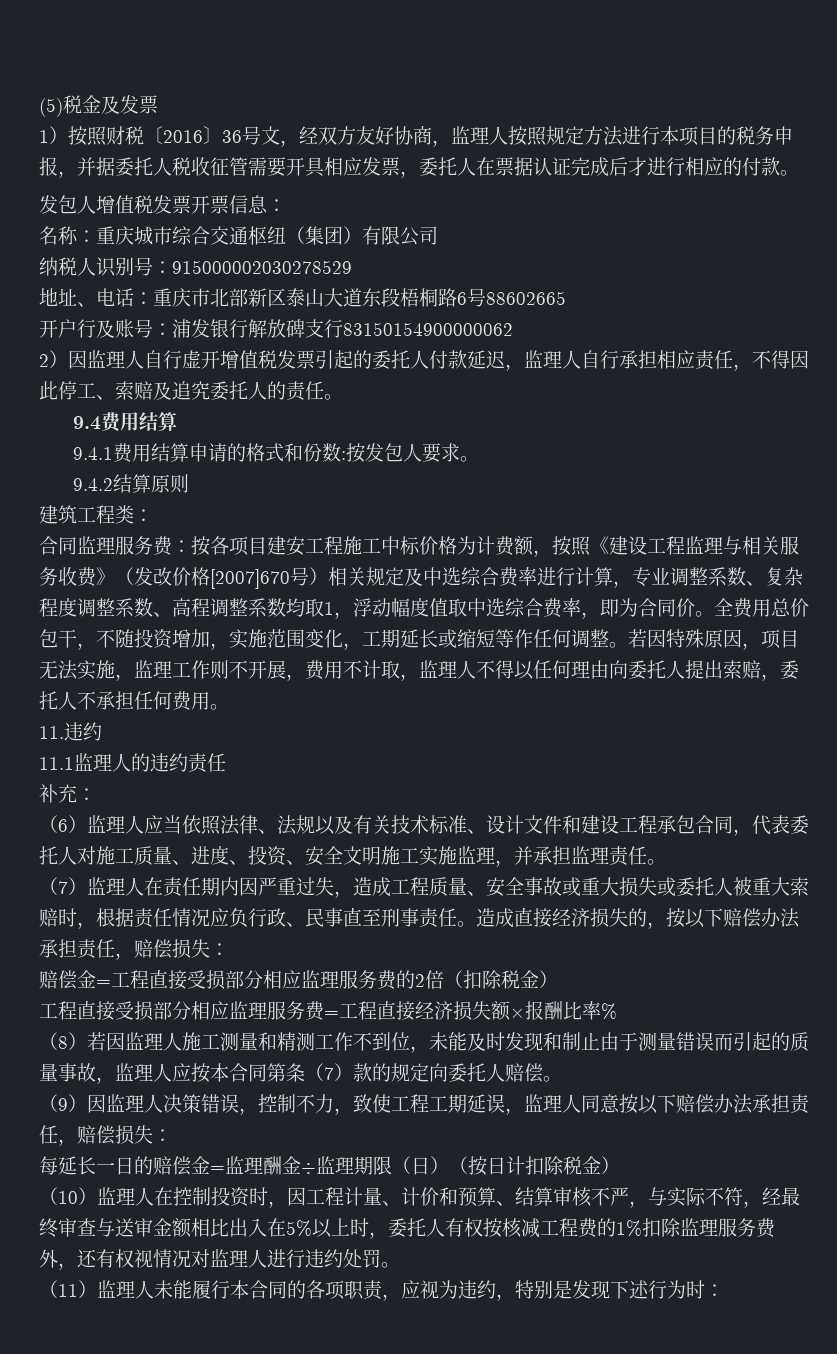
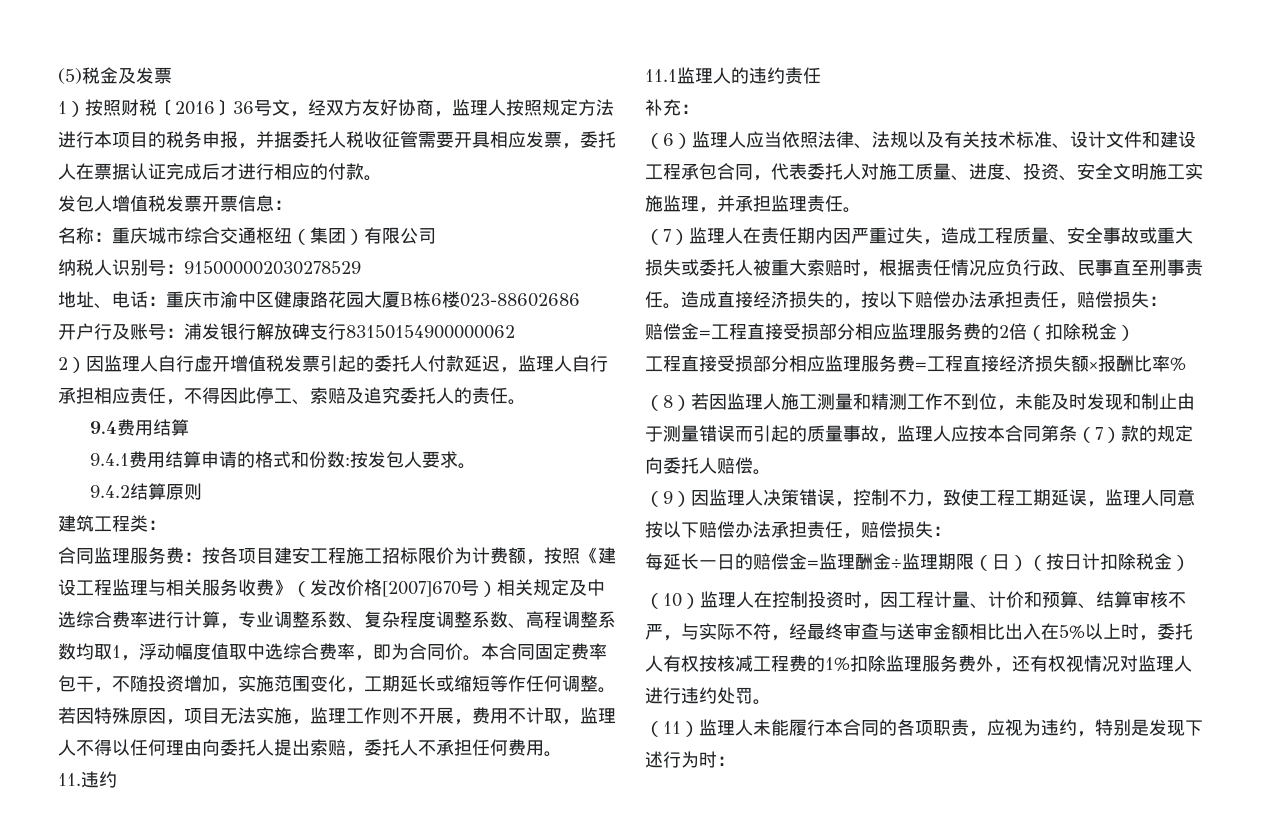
[210,288,566,307] 北部新区泰山大道东段梧桐路6号88602665 -> [220,291,580,308] 渝中区健康路花园大厦B栋6楼023-88602686
[381,536,457,555] 中标价格 -> [382,547,454,564] 招标限价
[714,598,809,618] 全费用总价 -> [481,643,607,660] 本合同固定费率

